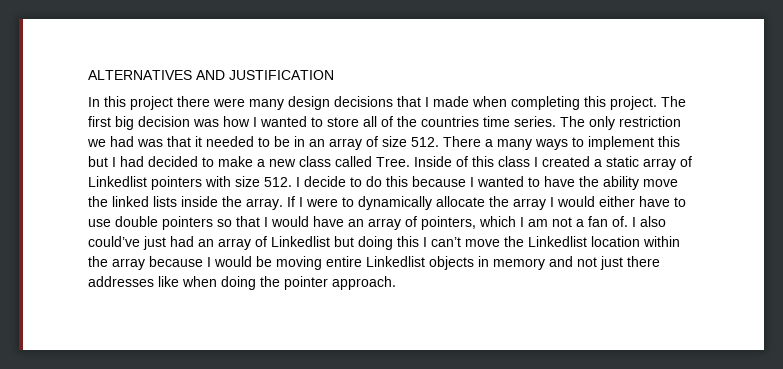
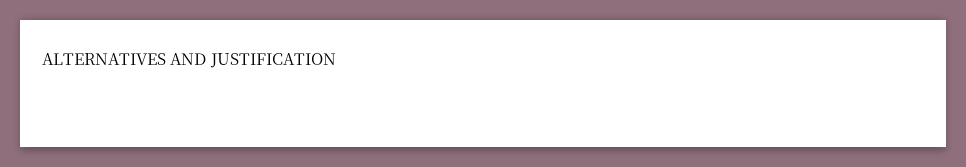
[88,96,686,110] [88,116,681,130] [87,136,680,150] [88,156,692,170] [88,176,678,190] [88,196,686,210] [88,216,666,230] [88,236,680,250] [88,256,660,270] [88,276,396,290] // In this project there were many design decisions that I made when completing this project. The first big decision was how I wanted to store all of the countries time series. The only restriction we had was that it needed to be in an array of size 512. There a many ways to implement this but I had decided to make a new class called Tree. Inside of this class I created a static array of Linkedlist pointers with size 512. I decide to do this because I wanted to have the ability move the linked lists inside the array. If I were to dynamically allocate the array I would either have to use double pointers so that I would have an array of pointers, which I am not a fan of. I also could’ve just had an array of Linkedlist but doing this I can’t move the Linkedlist location within the array because I would be moving entire Linkedlist objects in memory and not just there addresses like when doing the pointer approach. -> (336, 60) none

